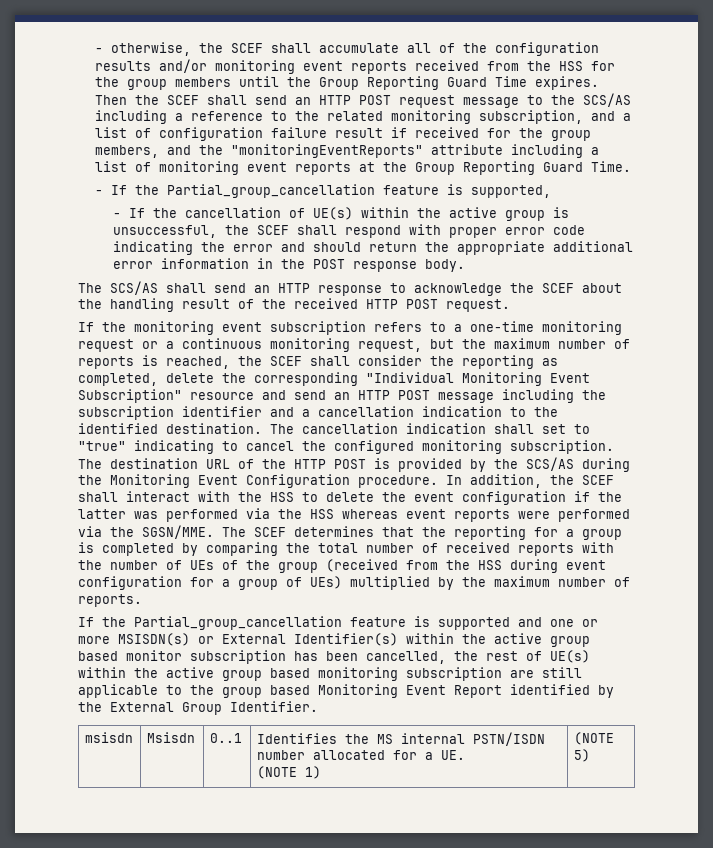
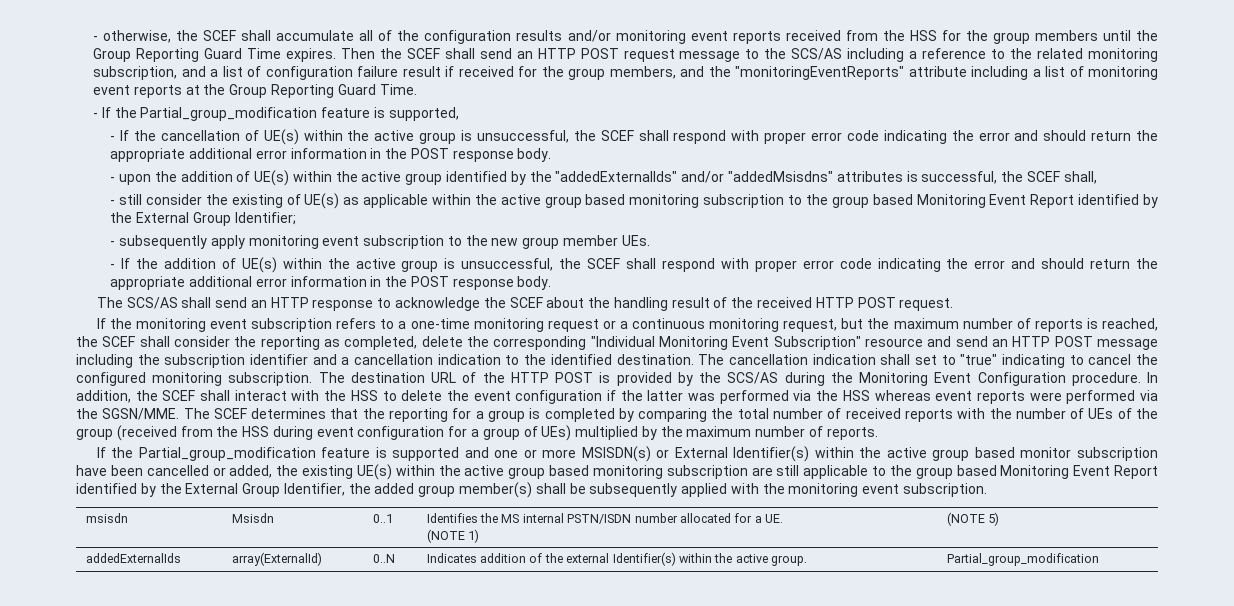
[167,184,376,198] Partial_group_cancellation -> [140,107,318,121] Partial_group_modification
(465, 265) none -> [110,170,1097,186] [110,193,1159,209] [110,212,296,226] [110,235,650,249] [110,257,1159,273] [110,276,552,290] // - upon the addition of UE(s) within the active group identified by the "addedExternalIds" and/or "addedMsisdns" attributes is successful, the SCEF shall, // - still consider the existing of UE(s) as applicable within the active group based monitoring subscription to the group based Monitoring Event Report identified by the External Group Identifier; // - subsequently apply monitoring event subscription to the new group member UEs. // - If the addition of UE(s) within the active group is unsuccessful, the SCEF shall respond with proper error code indicating the error and should return the appropriate additional error information in the POST response body.
[134,616,342,630] Partial_group_cancellation -> [138,447,316,461] Partial_group_modification
[294,651,542,664] has been cancelled, the rest of -> [76,465,354,479] have been cancelled or added, the existing
[230,701,318,712] Identifier. -> [283,482,988,498] Identifier, the added group member(s) shall be subsequently applied with the monitoring event subscription.
(590, 755) none -> [85,553,181,563] [231,552,322,566] [372,554,395,563] [426,552,808,566] [946,553,1099,566] // addedExternalIds | array(ExternalId) | 0..N | Indicates addition of the external Identifier(s) within the active group. | Partial_group_modification

